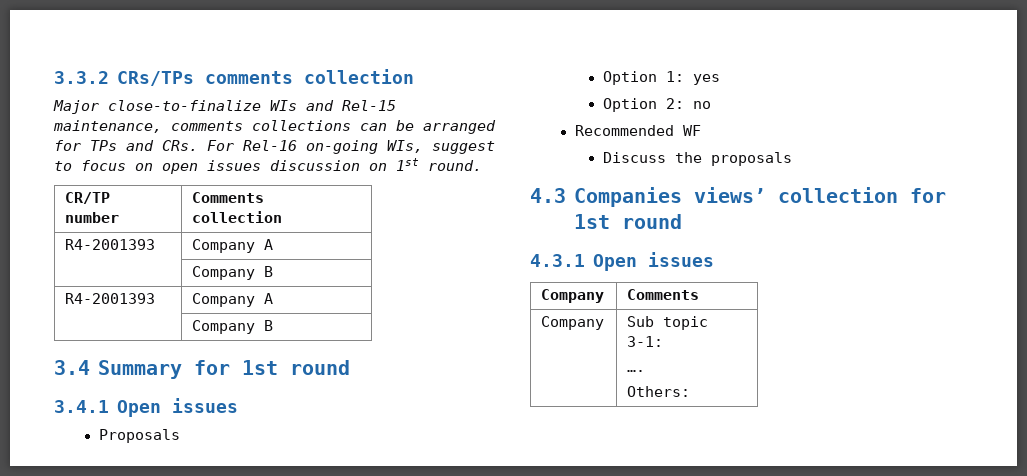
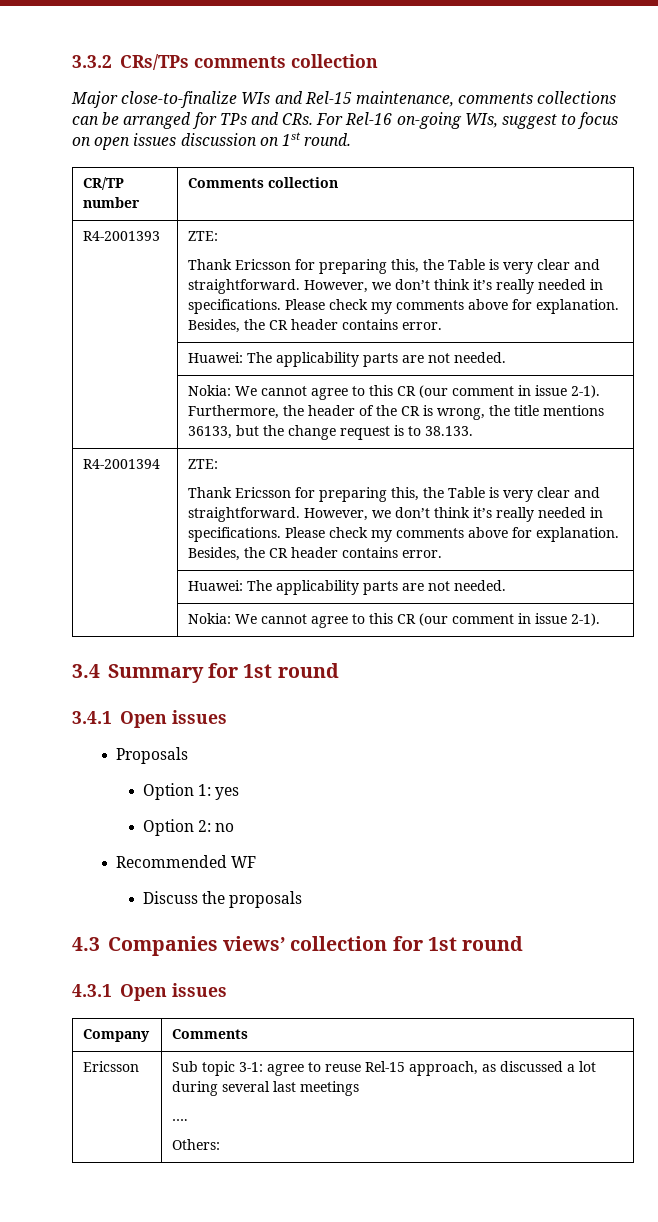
[192,239,274,253] [192,266,274,280] [65,293,156,304] [192,293,274,307] [192,320,274,334] Company A // | Company B // R4-2001393 | Company A // | Company B -> [188,231,219,241] [188,259,601,274] [188,279,604,294] [188,299,620,314] [188,319,443,333] [188,352,507,367] [188,385,601,400] [188,405,605,420] [188,425,474,440] [83,459,161,469] [188,459,219,469] [188,487,601,502] [188,507,604,522] [188,527,620,542] [188,547,443,561] [188,580,507,595] [188,613,601,628] ZTE: // Thank Ericsson for preparing this, the Table is very clear and straightforward. However, we don’t think it’s really needed in specifications. Please check my comments above for explanation. Besides, the CR header contains error. // | Huawei: The applicability parts are not needed. // | Nokia: We cannot agree to this CR (our comment in issue 2-1). Furthermore, the header of the CR is wrong, the title mentions 36133, but the change request is to 38.133. // R4-2001394 | ZTE: // Thank Ericsson for preparing this, the Table is very clear and straightforward. However, we don’t think it’s really needed in specifications. Please check my comments above for explanation. Besides, the CR header contains error. // | Huawei: The applicability parts are not needed. // | Nokia: We cannot agree to this CR (our comment in issue 2-1).
[541,316,605,330] Company -> [83,1061,140,1072] Ericsson
(664, 341) none -> [267,1061,597,1076] [172,1081,360,1096] agree to reuse Rel-15 approach, as discussed a lot during several last meetings

